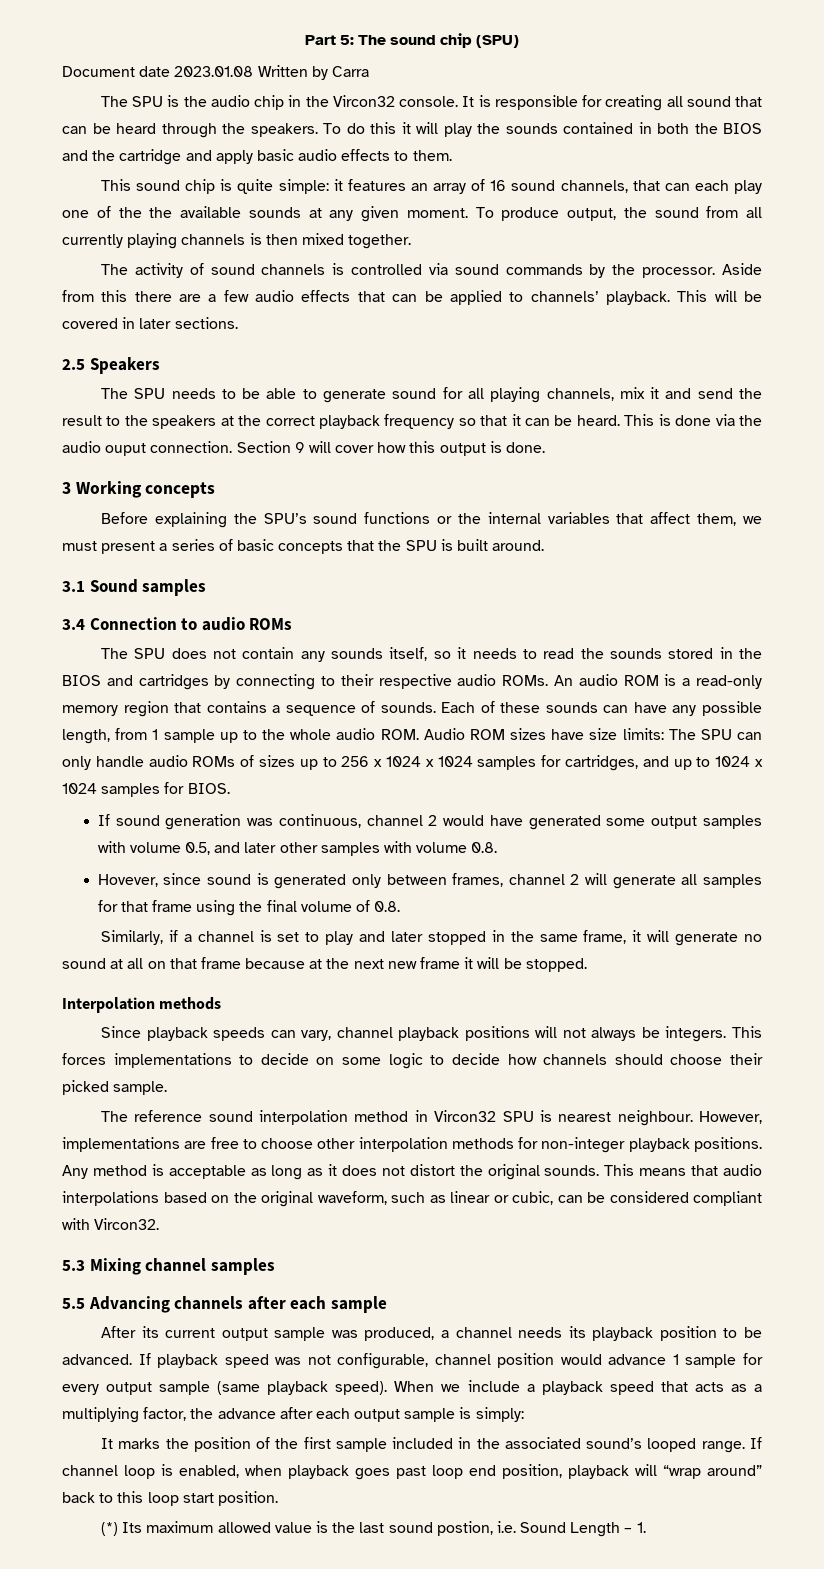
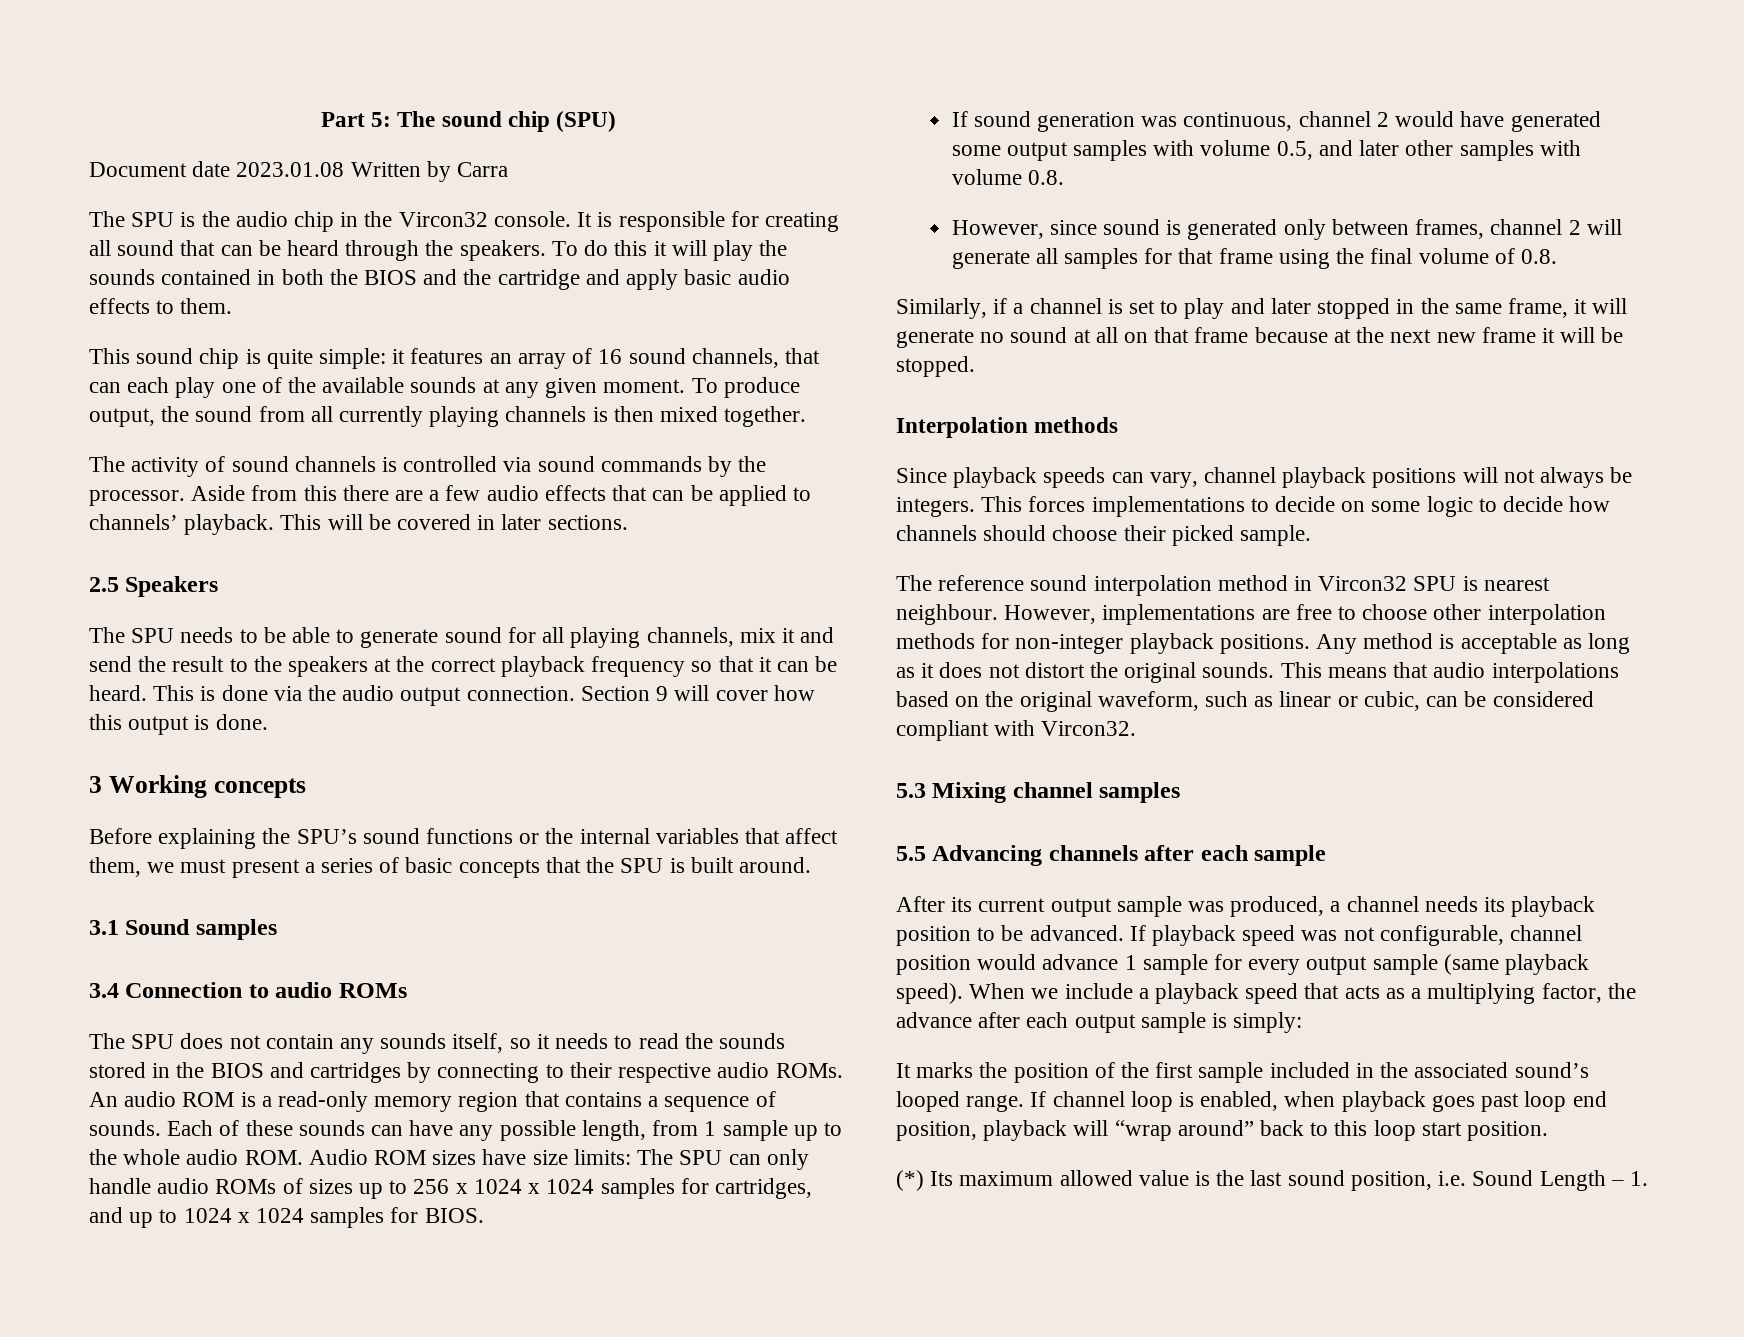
[149,207,173,218] the -> (317, 385) none
[105,443,147,456] ouput -> [400,687,462,706] output
[97,874,158,887] Hovever, -> [951,220,1044,239] However,
[436,1521,493,1536] postion, -> [1350,1171,1432,1191] position,

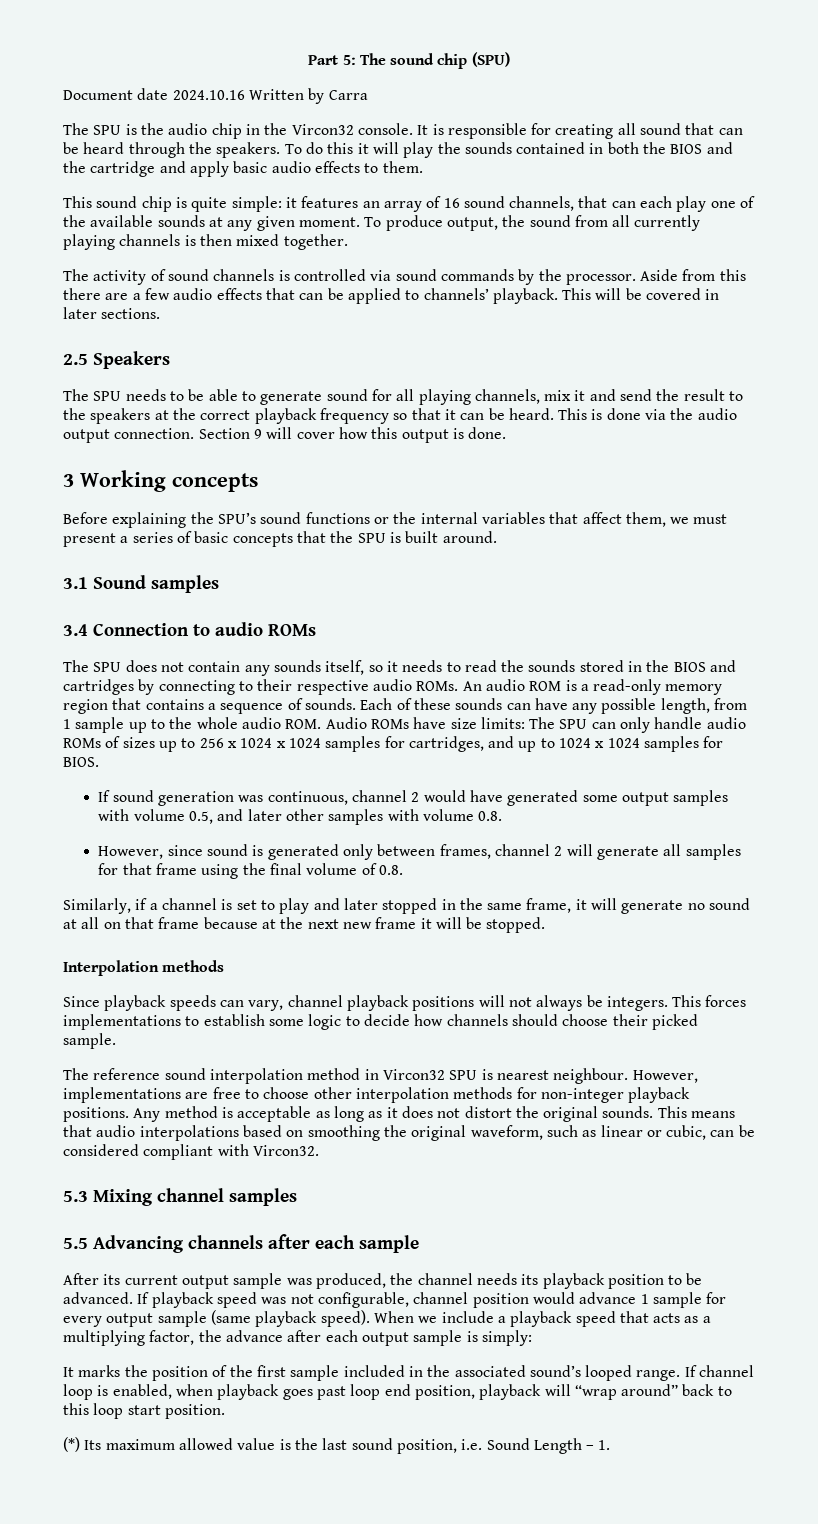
[236,162,345,177] 2023.01.08 -> [172,90,245,100] 2024.10.16
[374,1150,477,1165] ROM sizes -> [370,719,409,729] ROMs
[1275,496,1366,512] decide on -> [203,1014,265,1026] establish
(980, 701) none -> [307,1125,380,1141] smoothing
[1330,901,1341,912] a -> [390,1273,414,1285] the

